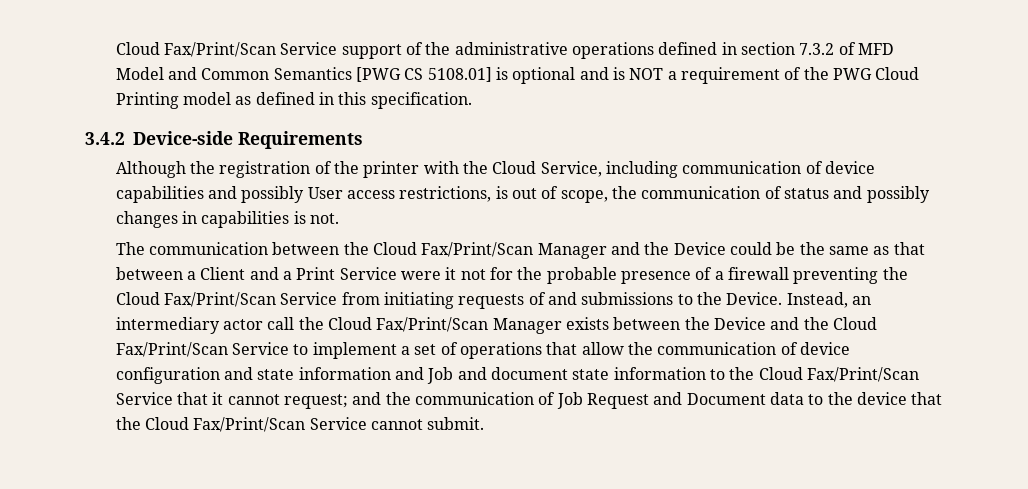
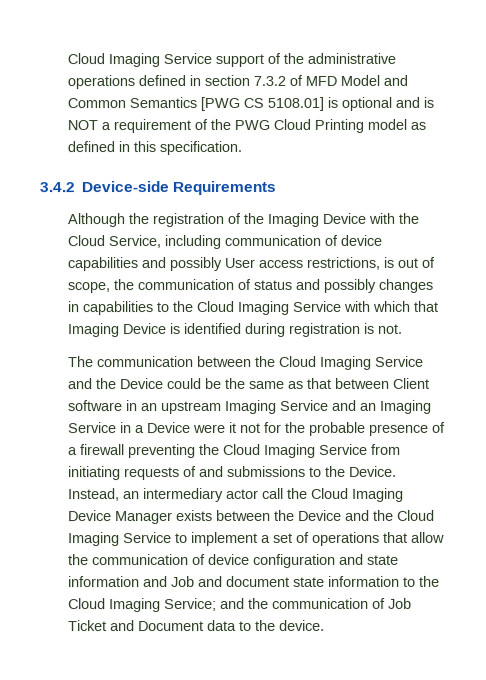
[115,42,277,57] Cloud Fax/Print/Scan -> [67,53,161,68] Cloud Imaging
[363,161,420,178] printer -> [267,212,367,227] Imaging Device
(290, 219) none -> [156,300,439,316] [67,322,361,338] to the Cloud Imaging Service with which that Imaging Device is identified during registration
[421,242,607,259] Fax/Print/Scan Manager -> [320,355,425,370] Imaging Service
[187,267,397,280] a Client and a Print Service -> [393,377,431,389] [68,399,433,415] [68,422,192,434] Client software in an upstream Imaging Service and an Imaging Service in a Device
[164,292,277,307] Fax/Print/Scan -> [264,443,317,458] Imaging
[376,317,489,332] Fax/Print/Scan -> [352,487,405,502] [68,510,113,522] Imaging Device
[115,342,228,357] Fax/Print/Scan -> [68,532,121,547] Imaging
[806,367,919,382] [115,392,349,409] Fax/Print/Scan Service that it cannot request; -> [109,598,218,613] Imaging Service;
[587,393,650,409] Request -> [68,620,108,632] Ticket
[856,392,943,405] [115,417,485,432] device that the Cloud Fax/Print/Scan Service cannot submit. -> [279,619,326,631] device.

